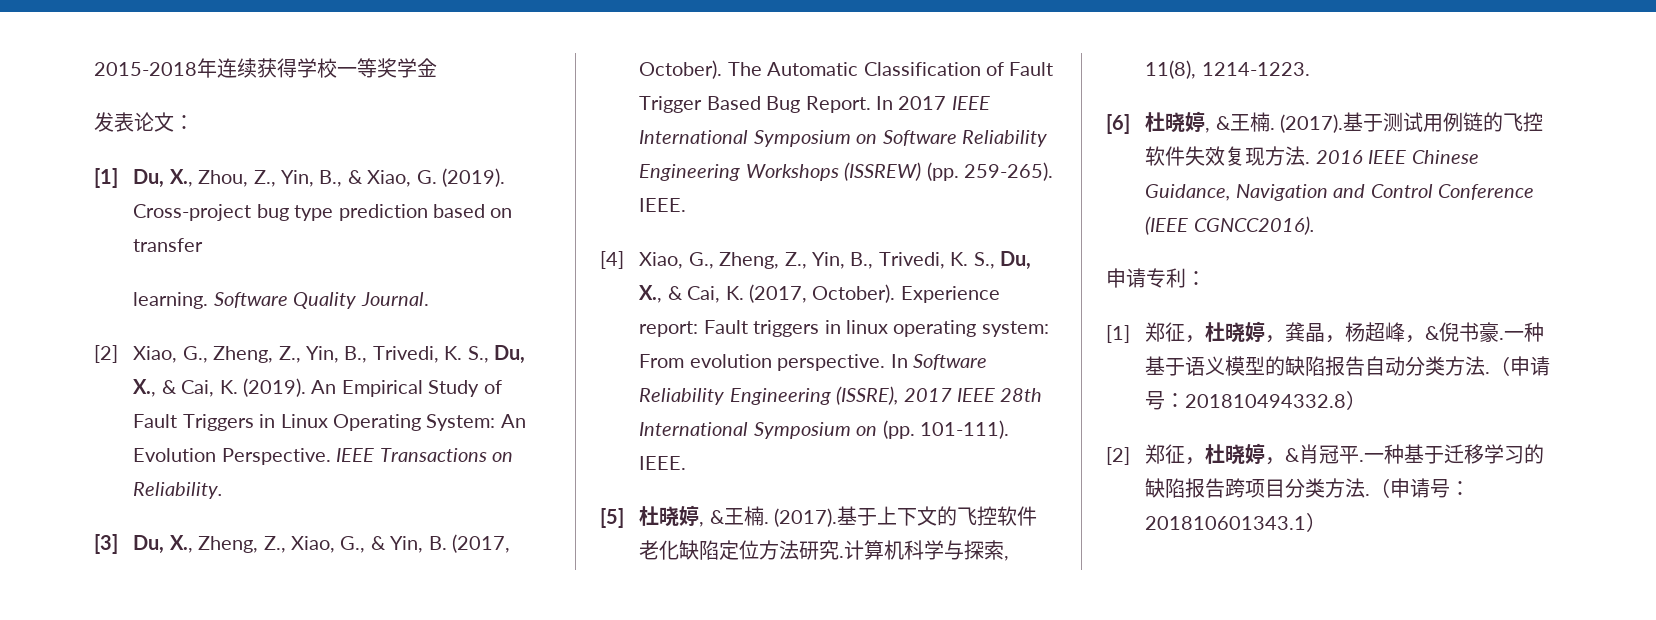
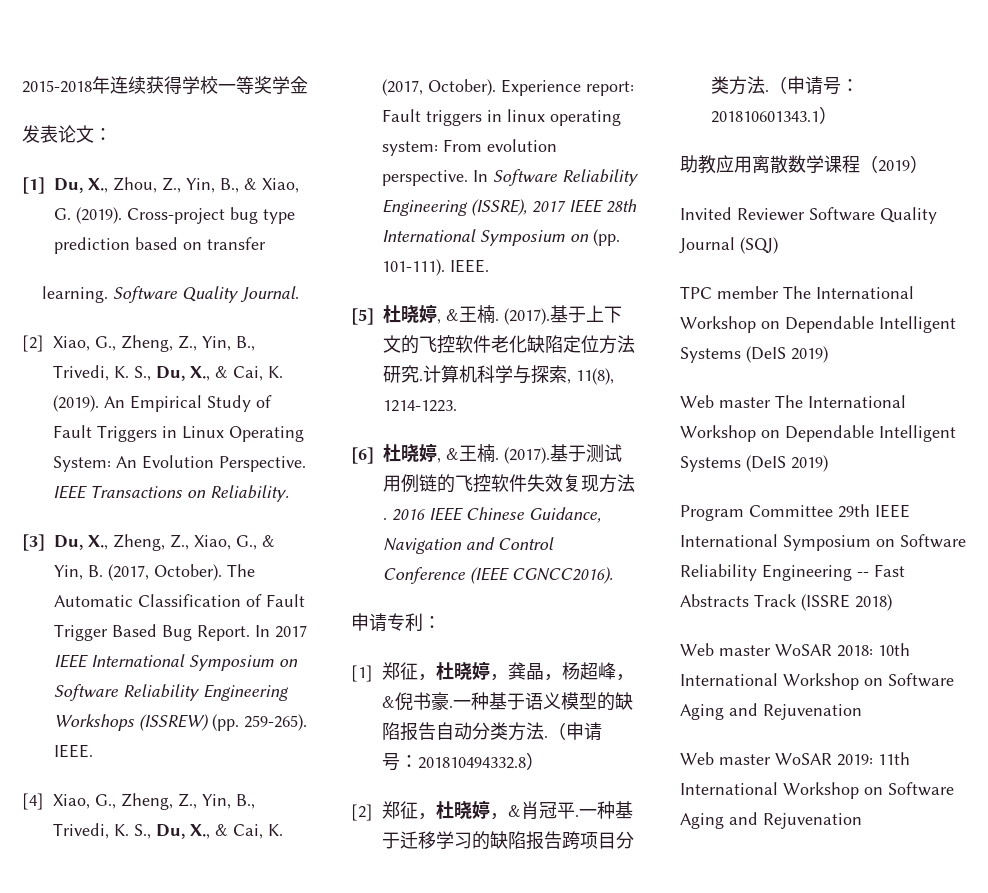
(1327, 522) none -> [680,155,928,174] [680,207,937,224] [679,237,778,254] [680,286,914,299] [680,316,956,333] [680,346,828,363] [680,395,906,408] [680,425,956,442] [680,455,828,472] [680,504,910,521] [680,534,966,551] [680,564,905,581] [680,594,892,611] [680,643,910,657] [680,673,954,690] [680,703,862,720] [680,752,910,766] [680,782,954,799] [680,812,862,829] // 助教应用离散数学课程（2019） // Invited Reviewer Software Quality Journal (SQJ) // TPC member The International Workshop on Dependable Intelligent Systems (DeIS 2019) // Web master The International Workshop on Dependable Intelligent Systems (DeIS 2019) // Program Committee 29th IEEE International Symposium on Software Reliability Engineering -- Fast Abstracts Track (ISSRE 2018) // Web master WoSAR 2018: 10th International Workshop on Software Aging and Rejuvenation // Web master WoSAR 2019: 11th International Workshop on Software Aging and Rejuvenation

